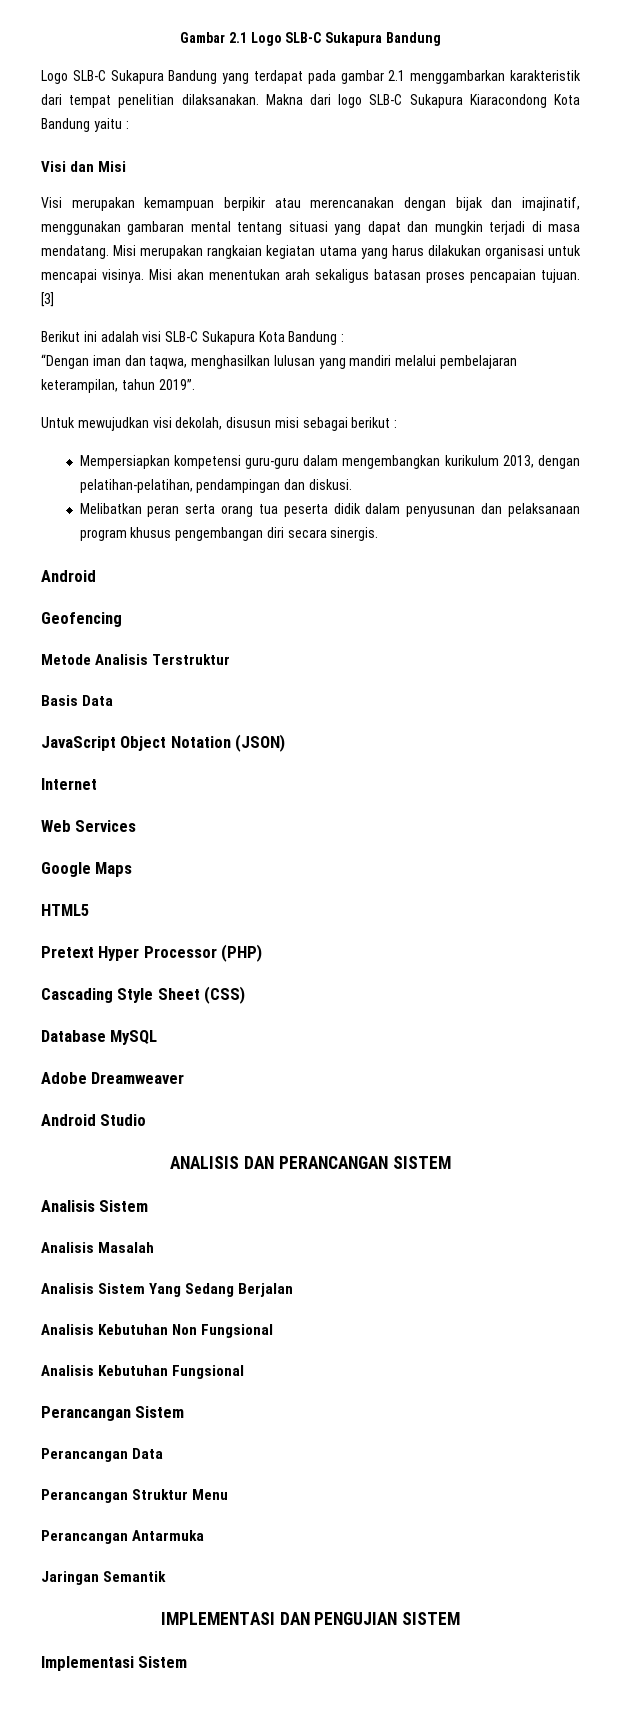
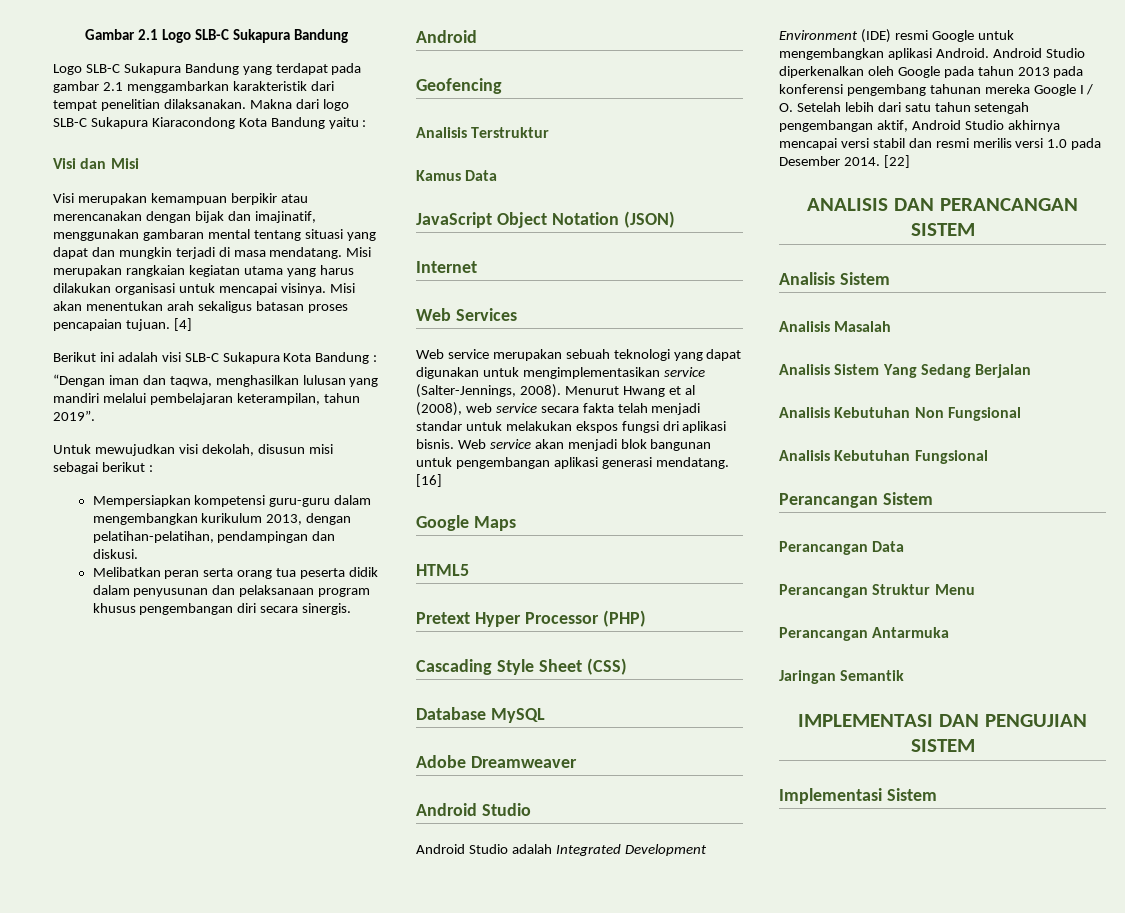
[41,292,54,307] [3] -> [173,318,192,331] [4]
[41,654,91,665] Metode -> (502, 86) none
[41,695,78,706] Basis -> [416,170,461,181] Kamus
(137, 826) none -> [416,349,742,361] [416,367,705,379] [416,384,695,398] [416,402,701,416] [416,421,727,433] [416,439,712,451] [416,457,729,469] [416,474,442,487] // Web service merupakan sebuah teknologi yang dapat digunakan untuk mengimplementasikan service (Salter-Jennings, 2008). Menurut Hwang et al (2008), web service secara fakta telah menjadi standar untuk melakukan ekspos fungsi dri aplikasi bisnis. Web service akan menjadi blok bangunan untuk pengembangan aplikasi generasi mendatang. [16]
(147, 1120) none -> [416,844,707,856] [779,29,1014,43] [779,48,1085,60] [779,66,1084,78] [779,84,1094,96] [779,102,1030,114] [779,120,1060,132] [779,138,1102,150] [779,155,910,168] // Android Studio adalah Integrated Development Environment (IDE) resmi Google untuk mengembangkan aplikasi Android. Android Studio diperkenalkan oleh Google pada tahun 2013 pada konferensi pengembang tahunan mereka Google I / O. Setelah lebih dari satu tahun setengah pengembangan aktif, Android Studio akhirnya mencapai versi stabil dan resmi merilis versi 1.0 pada Desember 2014. [22]

